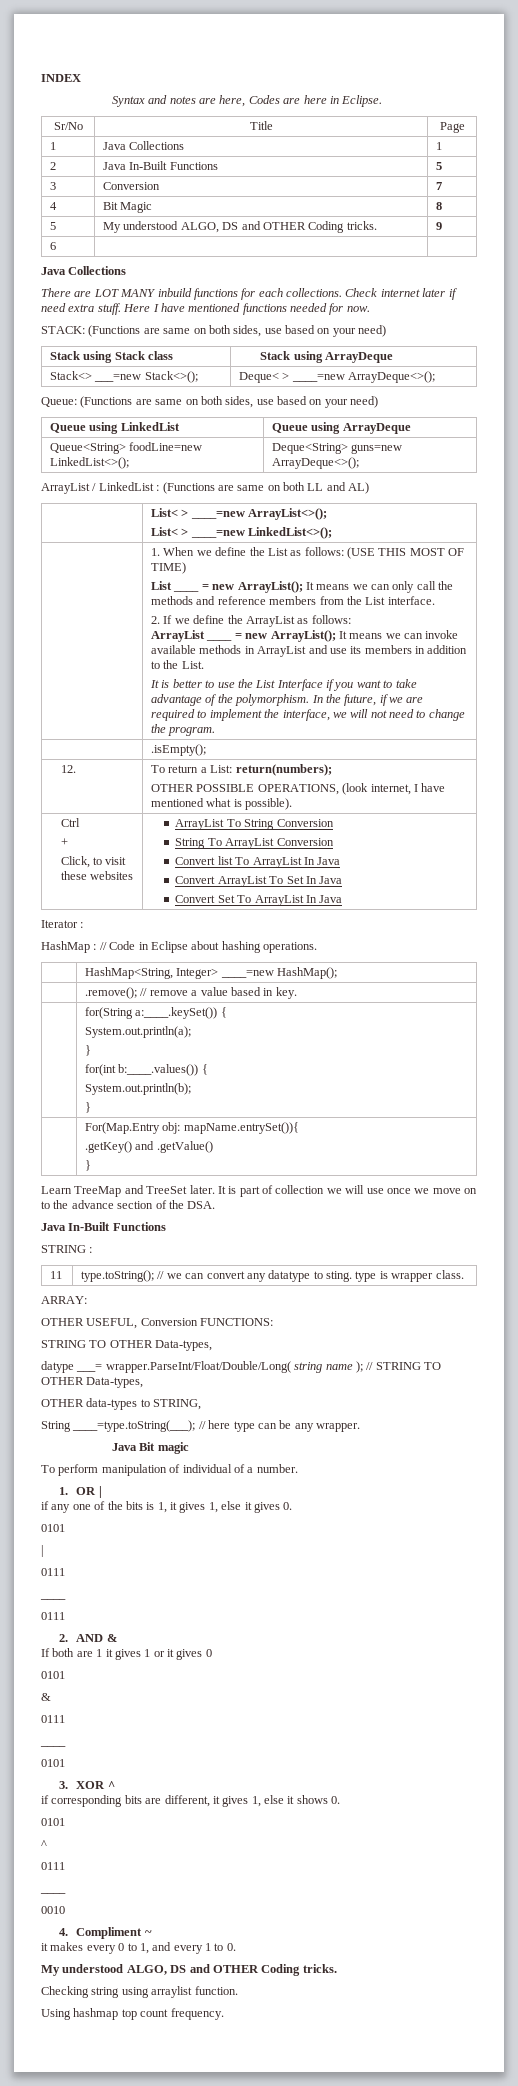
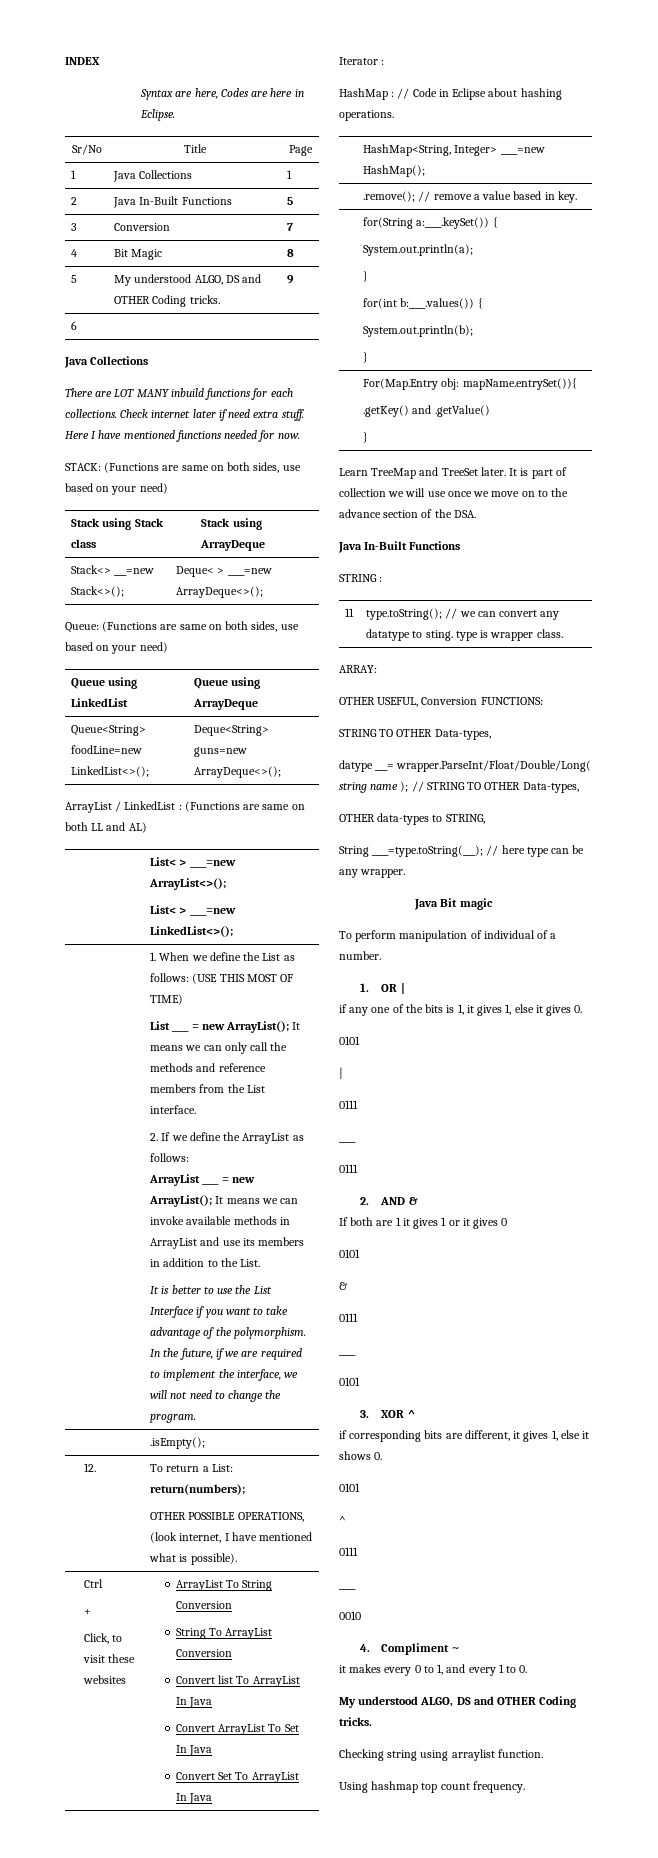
[148,95,196,104] and notes -> (174, 94) none

